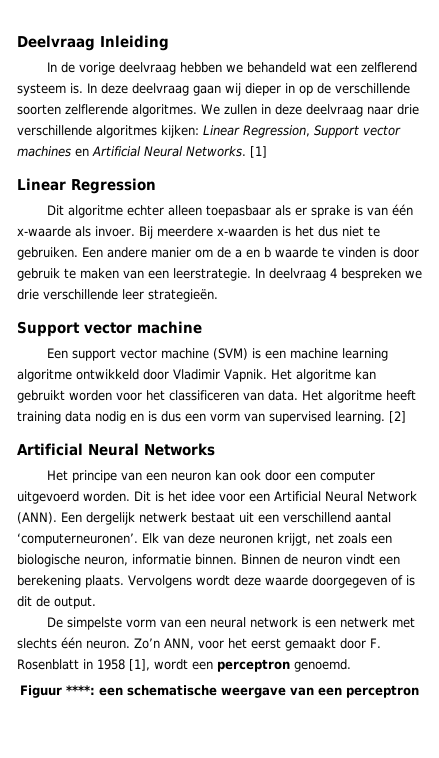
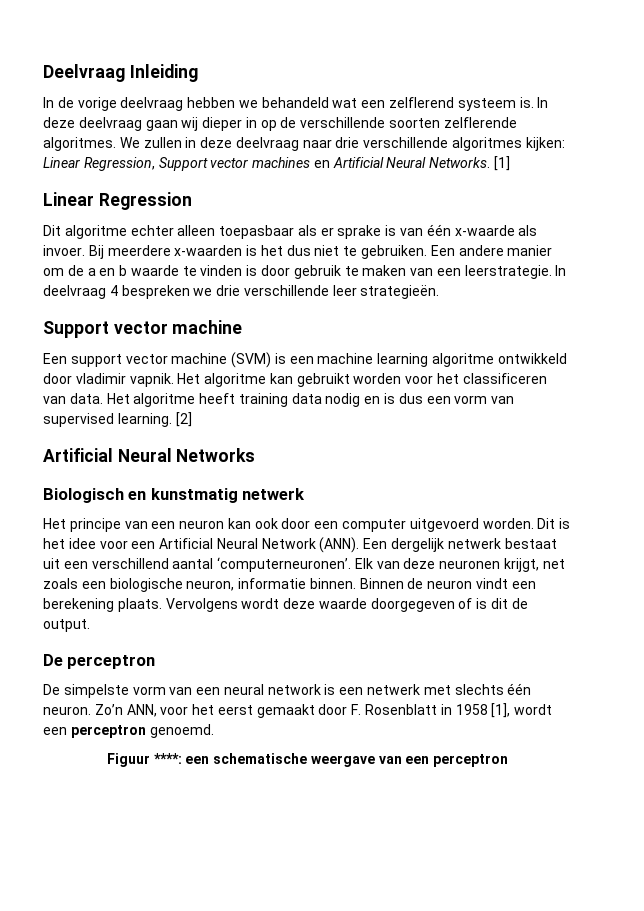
[173,369,267,382] Vladimir Vapnik. -> [75,373,174,387] vladimir vapnik.
(215, 449) none -> [43,488,306,503] // Biologisch en kunstmatig netwerk
(96, 602) none -> [43,654,156,669] // De perceptron

